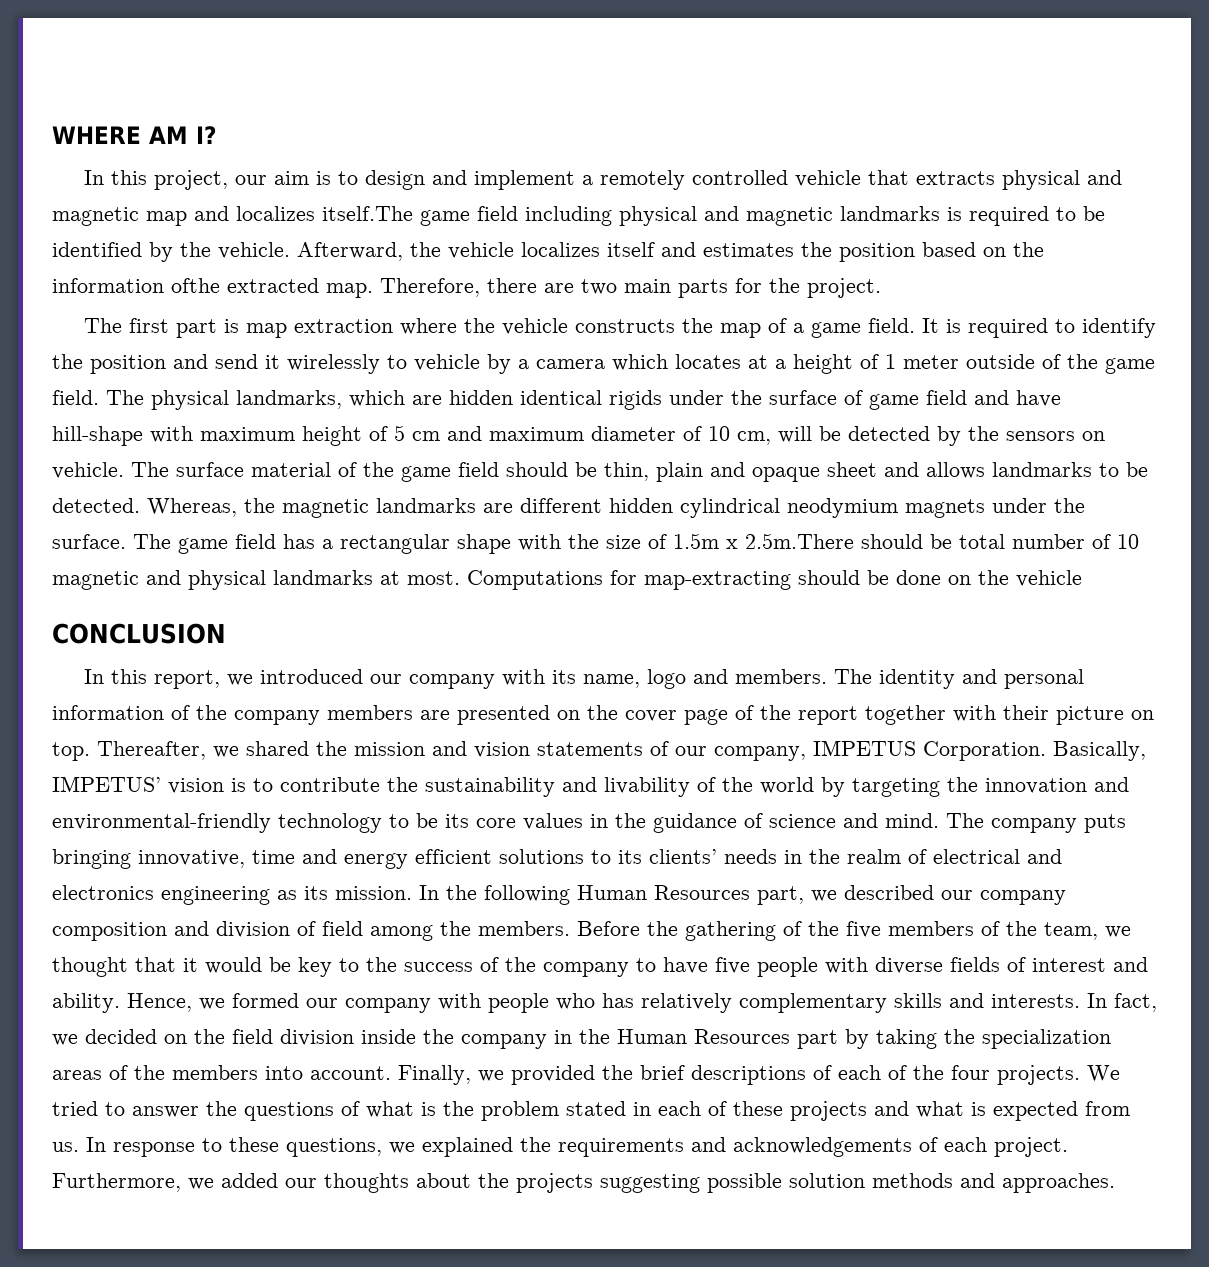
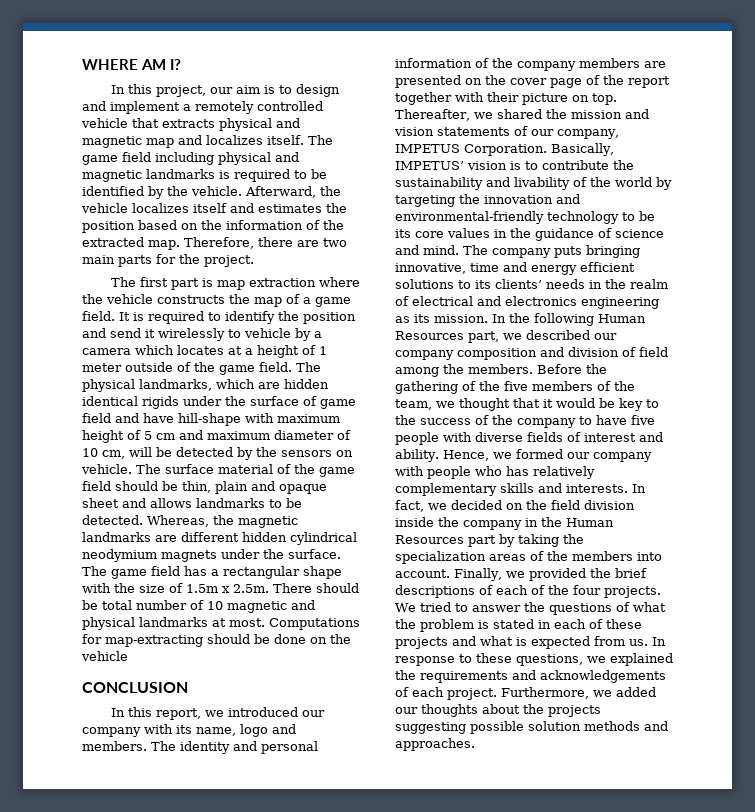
[322,206,413,221] itself.The -> [267,135,333,145] itself. The
[171,278,220,293] ofthe -> [306,220,344,230] of the
[745,533,854,549] 2.5m.There -> [233,583,312,593] 2.5m. There
[421,1102,436,1116] is -> (666, 607) none
(559, 1111) none -> [478,620,489,629] is

